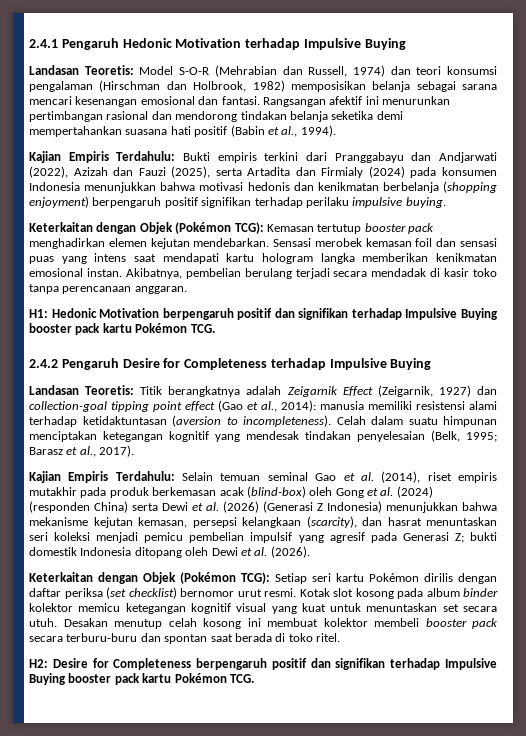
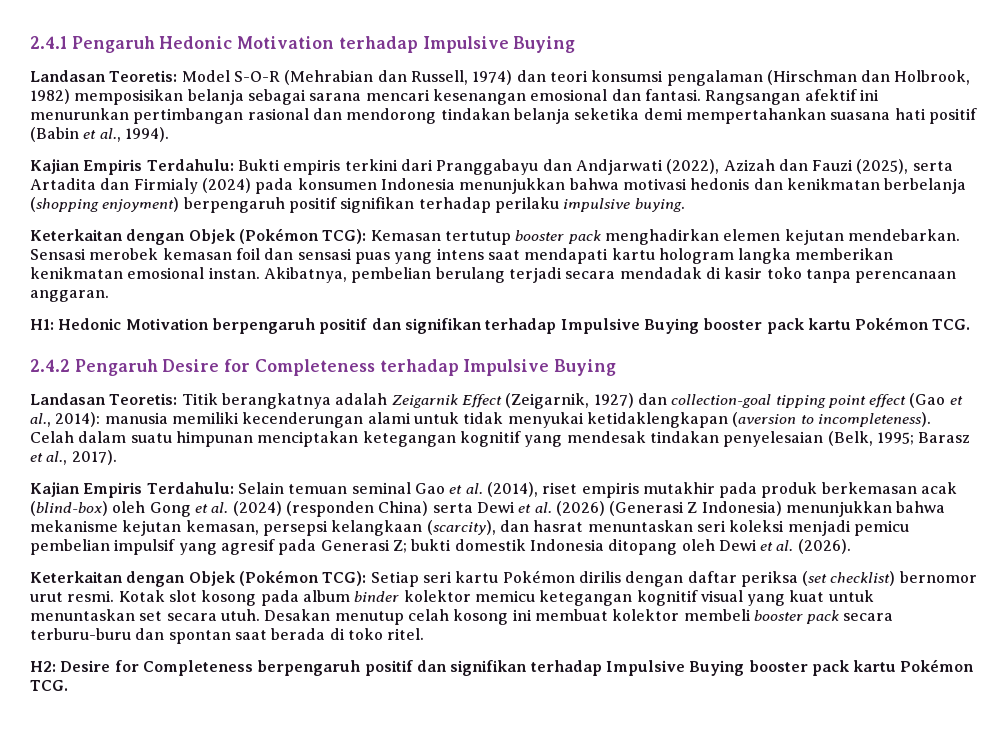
[416,401,497,410] [29,416,167,427] resistensi alami terhadap ketidaktuntasan -> [242,412,728,428] kecenderungan alami untuk tidak menyukai ketidaklengkapan

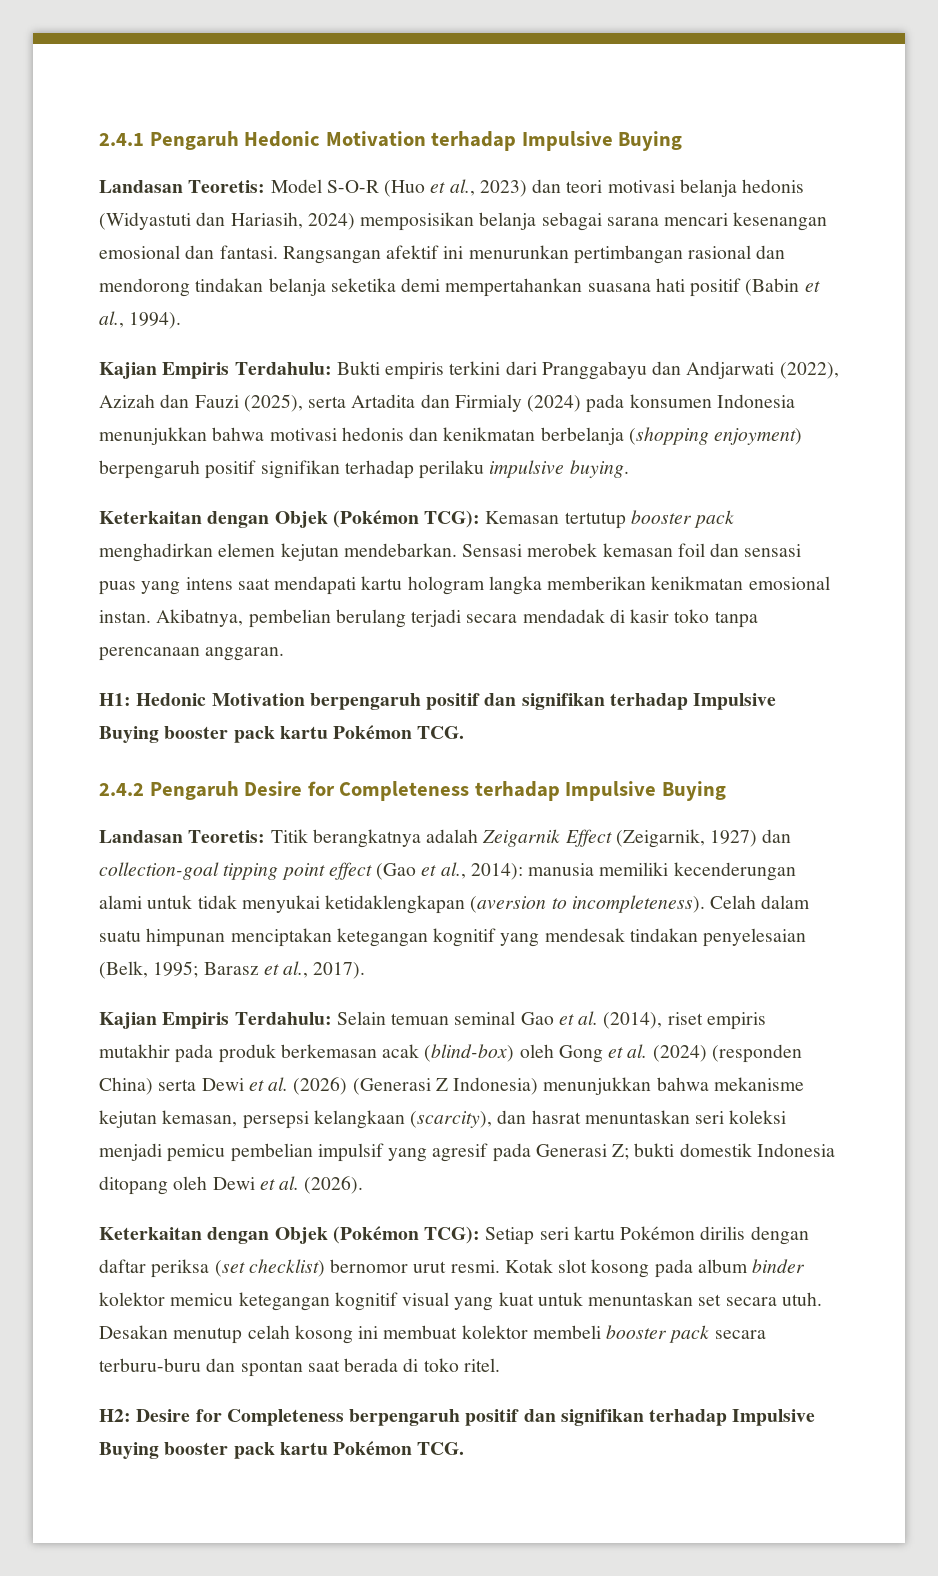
[284,70,971,86] [30,89,70,104] (Mehrabian dan Russell, 1974) dan teori konsumsi pengalaman (Hirschman dan Holbrook, 1982) -> [384,179,805,197] [99,212,355,230] (Huo et al., 2023) dan teori motivasi belanja hedonis (Widyastuti dan Hariasih, 2024)

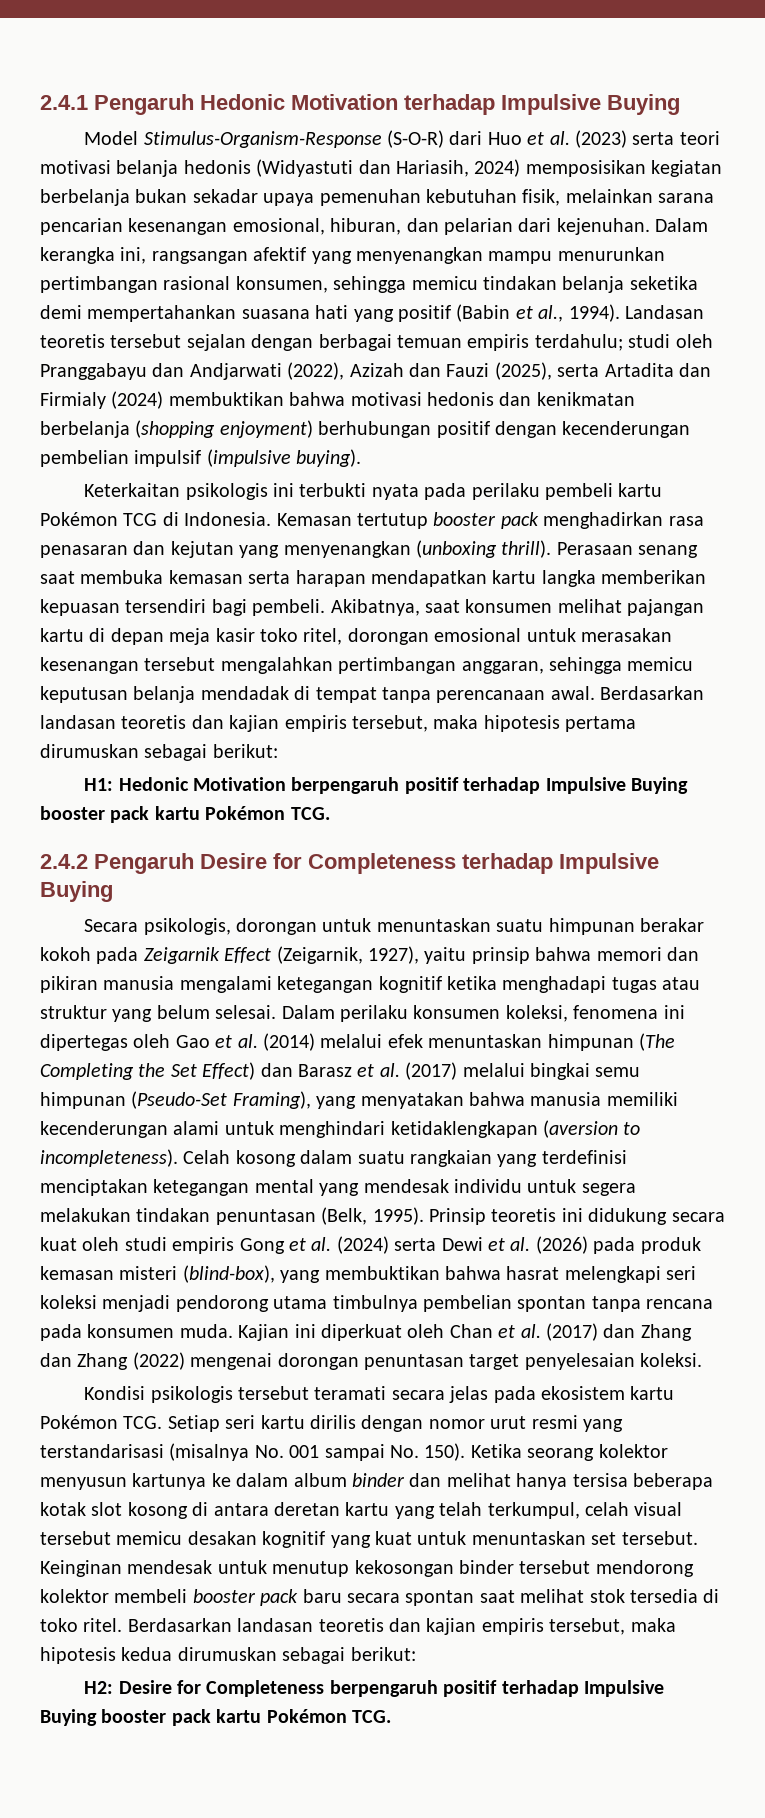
[99,179,562,197] Landasan Teoretis: Model S-O-R (Huo et al., 2023) dan -> [84,130,675,148] Model Stimulus-Organism-Response (S-O-R) dari Huo et al. (2023) serta
[479,212,828,231] [99,245,786,264] [99,278,190,297] belanja sebagai sarana mencari kesenangan emosional dan fantasi. Rangsangan afektif ini menurunkan pertimbangan rasional dan mendorong -> [651,160,723,177] [40,189,715,206] [40,218,709,235] [40,247,665,264] [40,276,478,293] kegiatan berbelanja bukan sekadar upaya pemenuhan kebutuhan fisik, melainkan sarana pencarian kesenangan emosional, hiburan, dan pelarian dari kejenuhan. Dalam kerangka ini, rangsangan afektif yang menyenangkan mampu menurunkan pertimbangan rasional konsumen, sehingga memicu
(685, 285) none -> [353,309,394,322] yang
[99,361,537,380] // Kajian Empiris Terdahulu: Bukti empiris terkini dari -> [624,305,704,319] [40,334,713,351] Landasan teoretis tersebut sejalan dengan berbagai temuan empiris terdahulu; studi oleh
[586,394,795,413] [99,427,207,445] pada konsumen Indonesia menunjukkan -> [168,392,284,406] membuktikan
[99,460,629,479] [99,510,481,528] berpengaruh positif signifikan terhadap perilaku impulsive buying. // Keterkaitan dengan Objek (Pokémon TCG): -> [318,421,691,438] [40,449,362,467] [84,483,663,500] [40,512,272,526] berhubungan positif dengan kecenderungan pembelian impulsif (impulsive buying). // Keterkaitan psikologis ini terbukti nyata pada perilaku pembeli kartu Pokémon TCG di Indonesia.
[218,543,802,561] [99,576,830,595] [99,609,758,628] [99,647,285,661] elemen kejutan mendebarkan. Sensasi merobek kemasan foil dan sensasi puas yang intens saat mendapati kartu hologram langka memberikan kenikmatan emosional instan. Akibatnya, pembelian berulang terjadi secara mendadak di kasir toko tanpa perencanaan anggaran. -> [668,516,704,526] [40,540,699,558] [40,570,707,587] [40,599,705,616] [40,628,672,645] [40,657,694,674] [40,686,705,703] [40,715,637,732] [40,744,278,761] rasa penasaran dan kejutan yang menyenangkan (unboxing thrill). Perasaan senang saat membuka kemasan serta harapan mendapatkan kartu langka memberikan kepuasan tersendiri bagi pembeli. Akibatnya, saat konsumen melihat pajangan kartu di depan meja kasir toko ritel, dorongan emosional untuk merasakan kesenangan tersebut mengalahkan pertimbangan anggaran, sehingga memicu keputusan belanja mendadak di tempat tanpa perencanaan awal. Berdasarkan landasan teoretis dan kajian empiris tersebut, maka hipotesis pertama dirumuskan sebagai berikut:
[484,693,605,710] dan signifikan -> (459, 785) none
[99,829,792,848] [99,862,523,880] Landasan Teoretis: Titik berangkatnya adalah Zeigarnik Effect (Zeigarnik, 1927) dan collection-goal tipping point effect (Gao et al., 2014): -> [84,918,705,935] [40,946,699,964] [40,976,701,993] [40,1005,685,1022] [40,1033,675,1051] [40,1062,641,1080] [40,1091,525,1109] Secara psikologis, dorongan untuk menuntaskan suatu himpunan berakar kokoh pada Zeigarnik Effect (Zeigarnik, 1927), yaitu prinsip bahwa memori dan pikiran manusia mengalami ketegangan kognitif ketika menghadapi tugas atau struktur yang belum selesai. Dalam perilaku konsumen koleksi, fenomena ini dipertegas oleh Gao et al. (2014) melalui efek menuntaskan himpunan (The Completing the Set Effect) dan Barasz et al. (2017) melalui bingkai semu himpunan (Pseudo-Set Framing), yang menyatakan bahwa
[197,895,320,913] tidak menyukai -> [279,1121,386,1138] menghindari
(757, 902) none -> [235,1150,296,1167] kosong
[146,928,226,947] himpunan -> [409,1150,627,1167] rangkaian yang terdefinisi
[433,928,497,947] kognitif -> [254,1179,314,1193] mental
[629,928,807,947] [99,961,366,979] [99,1011,766,1030] [99,1044,554,1063] tindakan penyelesaian (Belk, 1995; Barasz et al., 2017). // Kajian Empiris Terdahulu: Selain temuan seminal Gao et al. (2014), riset empiris mutakhir pada produk berkemasan acak (blind-box) oleh -> [453,1179,636,1196] [40,1207,725,1225] [40,1237,235,1254] individu untuk segera melakukan tindakan penuntasan (Belk, 1995). Prinsip teoretis ini didukung secara kuat oleh studi empiris
[711,1044,802,1063] [99,1077,153,1095] (responden China) -> (389, 1245) none
[352,1077,804,1095] [99,1110,787,1129] [99,1143,835,1162] [99,1176,364,1195] [99,1226,481,1244] (Generasi Z Indonesia) menunjukkan bahwa mekanisme kejutan kemasan, persepsi kelangkaan (scarcity), dan hasrat menuntaskan seri koleksi menjadi pemicu pembelian impulsif yang agresif pada Generasi Z; bukti domestik Indonesia ditopang oleh Dewi et al. (2026). // Keterkaitan dengan Objek (Pokémon TCG): -> [593,1237,701,1254] [40,1265,697,1283] [40,1295,714,1312] [40,1323,692,1341] [40,1352,703,1370] [84,1386,675,1403] [40,1415,163,1429] pada produk kemasan misteri (blind-box), yang membuktikan bahwa hasrat melengkapi seri koleksi menjadi pendorong utama timbulnya pembelian spontan tanpa rencana pada konsumen muda. Kajian ini diperkuat oleh Chan et al. (2017) dan Zhang dan Zhang (2022) mengenai dorongan penuntasan target penyelesaian koleksi. // Kondisi psikologis tersebut teramati secara jelas pada ekosistem kartu Pokémon TCG.
[620,1226,696,1240] Pokémon -> (305, 1422) none
[99,1259,806,1278] [99,1292,450,1311] daftar periksa (set checklist) bernomor urut resmi. Kotak slot kosong pada album binder kolektor memicu ketegangan kognitif visual -> [428,1415,623,1432] [40,1443,668,1461] [40,1473,713,1490] [40,1502,683,1519] [40,1531,326,1548] nomor urut resmi yang terstandarisasi (misalnya No. 001 sampai No. 150). Ketika seorang kolektor menyusun kartunya ke dalam album binder dan melihat hanya tersisa beberapa kotak slot kosong di antara deretan kartu yang telah terkumpul, celah visual tersebut memicu desakan kognitif
[725,1292,822,1306] [99,1325,766,1344] [99,1358,500,1377] secara utuh. Desakan menutup celah kosong ini membuat kolektor membeli booster pack secara terburu-buru dan spontan saat berada di toko ritel. -> [621,1531,698,1545] [40,1560,694,1577] [40,1589,720,1606] [40,1618,676,1635] [40,1647,416,1664] tersebut. Keinginan mendesak untuk menutup kekosongan binder tersebut mendorong kolektor membeli booster pack baru secara spontan saat melihat stok tersedia di toko ritel. Berdasarkan landasan teoretis dan kajian empiris tersebut, maka hipotesis kedua dirumuskan sebagai berikut:
[523,1409,644,1426] dan signifikan -> (498, 1688) none

